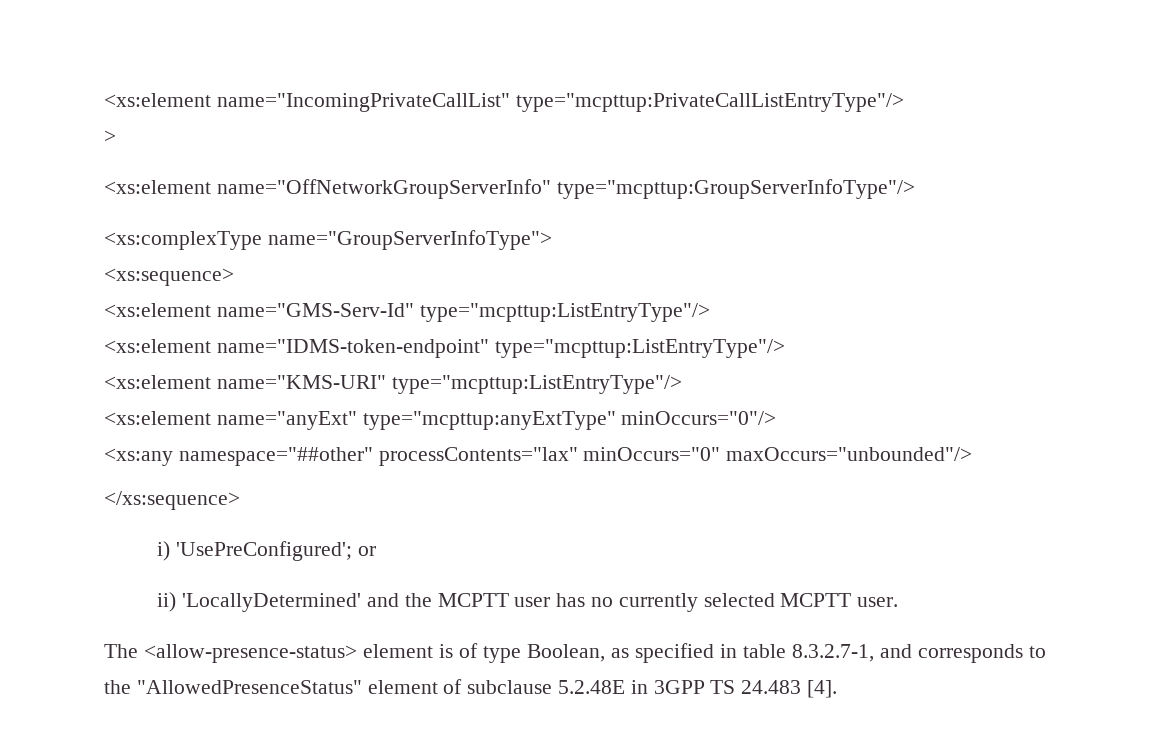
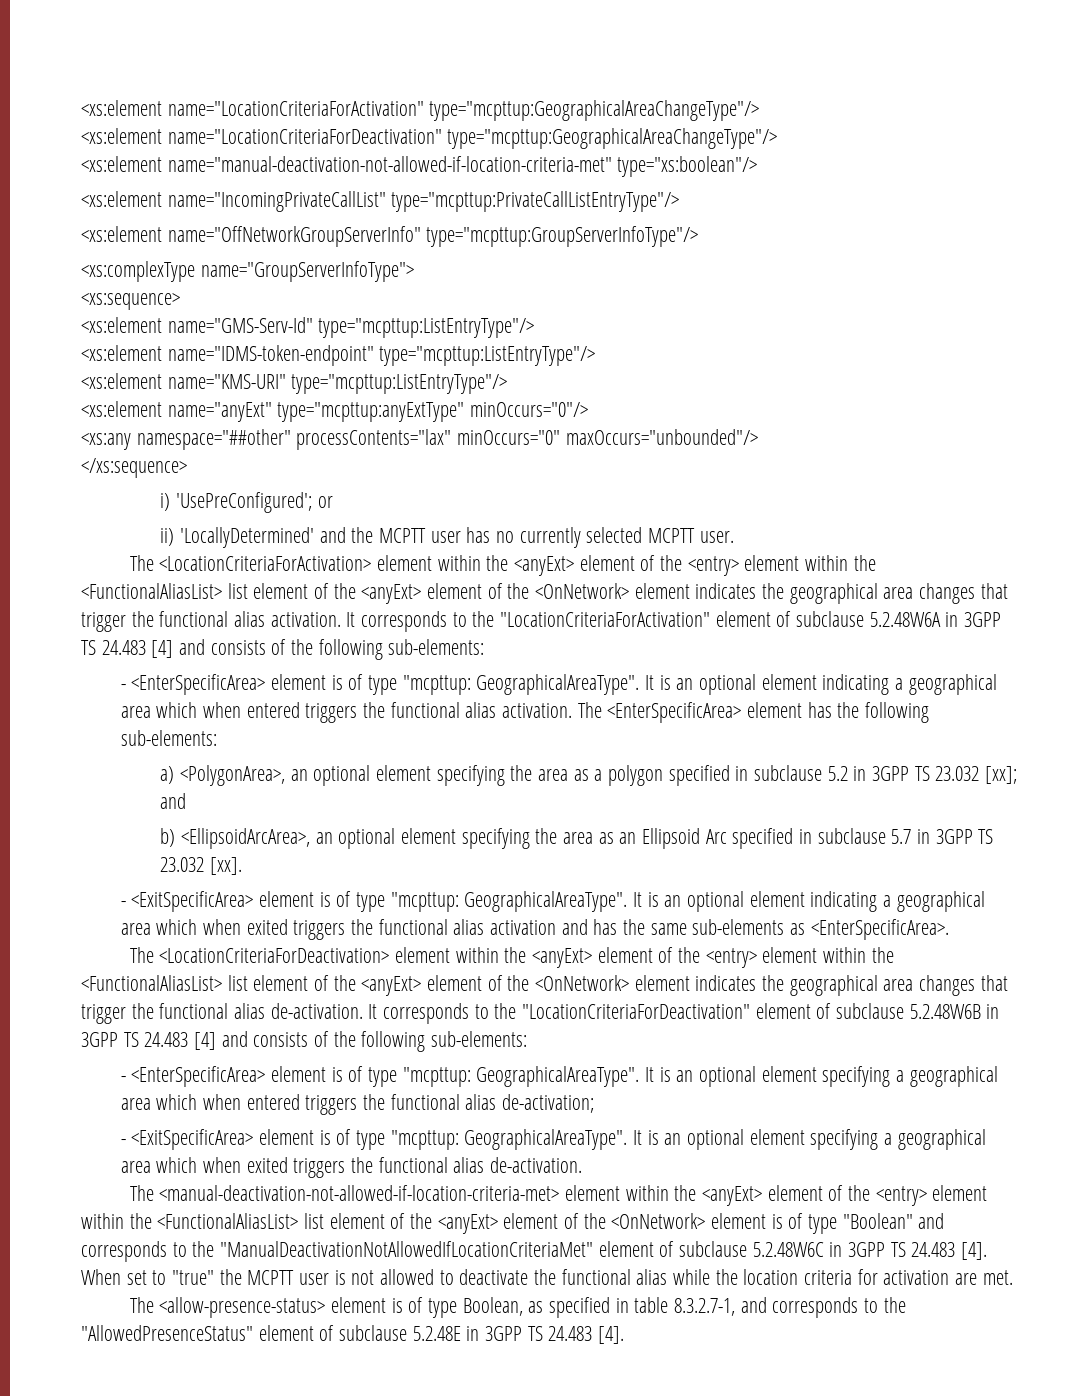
[104,93,211,107] <xs:element -> [81,100,760,121] [81,128,778,149] [81,156,758,177] [81,191,162,207] <xs:element name="LocationCriteriaForActivation" type="mcpttup:GeographicalAreaChangeType"/> // <xs:element name="LocationCriteriaForDeactivation" type="mcpttup:GeographicalAreaChangeType"/> // <xs:element name="manual-deactivation-not-allowed-if-location-criteria-met" type="xs:boolean"/> // <xs:element
[104,130,116,143] // > -> (680, 201) none
(899, 602) none -> [129,555,876,576] [81,583,1008,604] [81,611,1002,632] [81,639,485,660] [120,674,997,695] [120,702,930,723] [120,730,217,746] [160,765,1018,786] [160,793,187,809] [160,828,994,849] [160,857,243,875] [120,891,985,912] [120,919,949,940] [129,947,894,968] [81,975,1008,996] [81,1003,1000,1024] [81,1031,528,1052] [120,1066,998,1087] [120,1094,595,1115] [120,1129,986,1150] [120,1157,583,1178] [129,1185,988,1206] [81,1213,945,1234] [81,1241,988,1262] [81,1269,1013,1285] // The <LocationCriteriaForActivation> element within the <anyExt> element of the <entry> element within the <FunctionalAliasList> list element of the <anyExt> element of the <OnNetwork> element indicates the geographical area changes that trigger the functional alias activation. It corresponds to the "LocationCriteriaForActivation" element of subclause 5.2.48W6A in 3GPP TS 24.483 [4] and consists of the following sub-elements: // - <EnterSpecificArea> element is of type "mcpttup: GeographicalAreaType". It is an optional element indicating a geographical area which when entered triggers the functional alias activation. The <EnterSpecificArea> element has the following sub-elements: // a) <PolygonArea>, an optional element specifying the area as a polygon specified in subclause 5.2 in 3GPP TS 23.032 [xx]; and // b) <EllipsoidArcArea>, an optional element specifying the area as an Ellipsoid Arc specified in subclause 5.7 in 3GPP TS 23.032 [xx]. // - <ExitSpecificArea> element is of type "mcpttup: GeographicalAreaType". It is an optional element indicating a geographical area which when exited triggers the functional alias activation and has the same sub-elements as <EnterSpecificArea>. // The <LocationCriteriaForDeactivation> element within the <anyExt> element of the <entry> element within the <FunctionalAliasList> list element of the <anyExt> element of the <OnNetwork> element indicates the geographical area changes that trigger the functional alias de-activation. It corresponds to the "LocationCriteriaForDeactivation" element of subclause 5.2.48W6B in 3GPP TS 24.483 [4] and consists of the following sub-elements: // - <EnterSpecificArea> element is of type "mcpttup: GeographicalAreaType". It is an optional element specifying a geographical area which when entered triggers the functional alias de-activation; // - <ExitSpecificArea> element is of type "mcpttup: GeographicalAreaType". It is an optional element specifying a geographical area which when exited triggers the functional alias de-activation. // The <manual-deactivation-not-allowed-if-location-criteria-met> element within the <anyExt> element of the <entry> element within the <FunctionalAliasList> list element of the <anyExt> element of the <OnNetwork> element is of type "Boolean" and corresponds to the "ManualDeactivationNotAllowedIfLocationCriteriaMet" element of subclause 5.2.48W6C in 3GPP TS 24.483 [4]. When set to "true" the MCPTT user is not allowed to deactivate the functional alias while the location criteria for activation are met.

